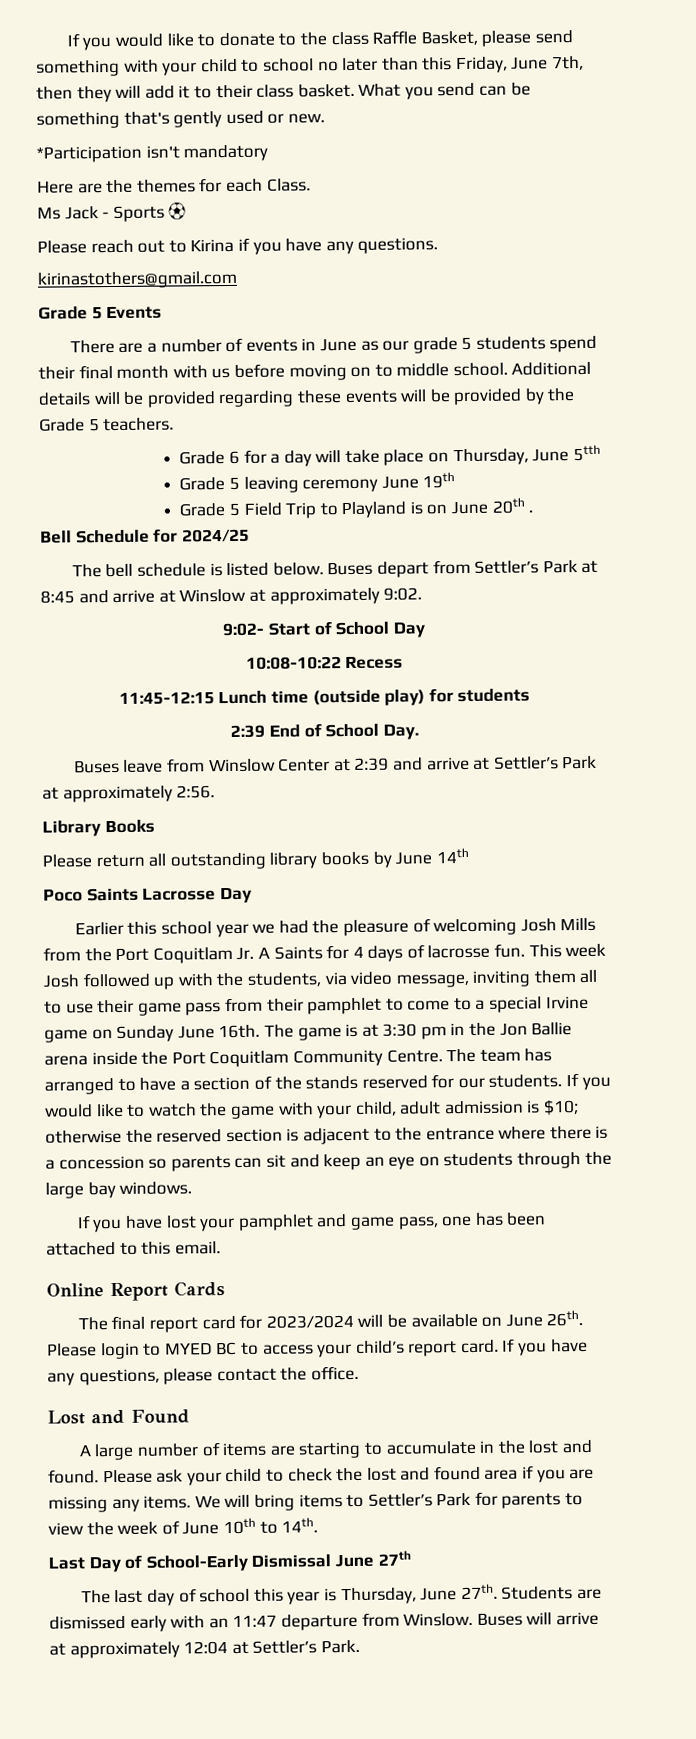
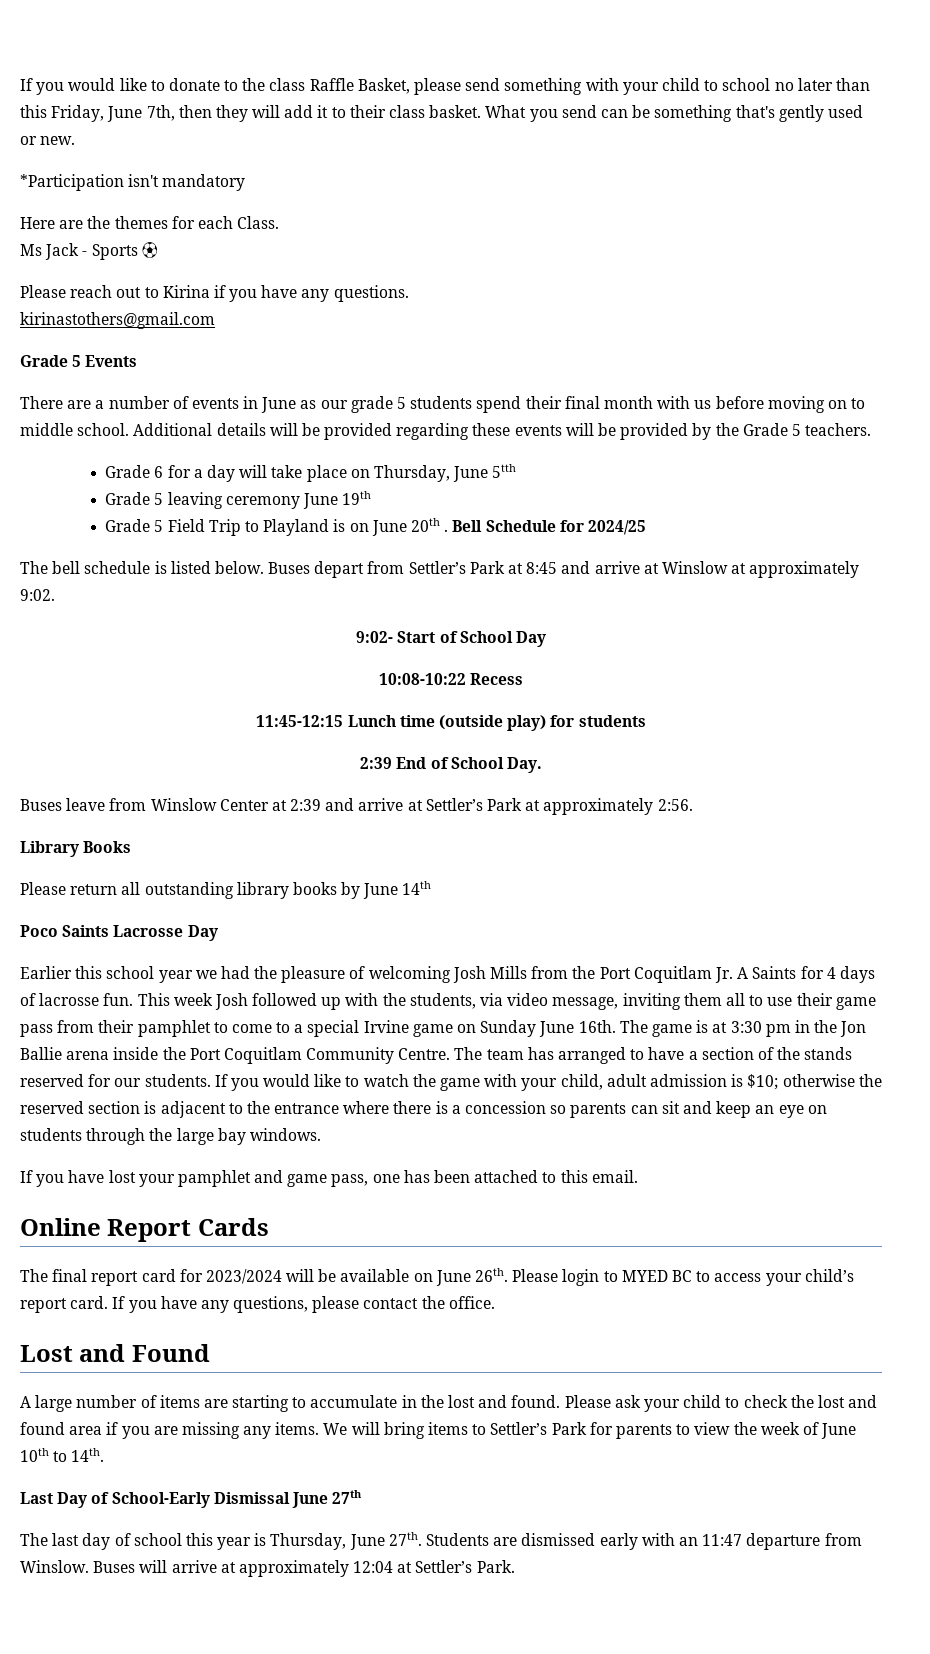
(534, 511) // -> (449, 530) none

